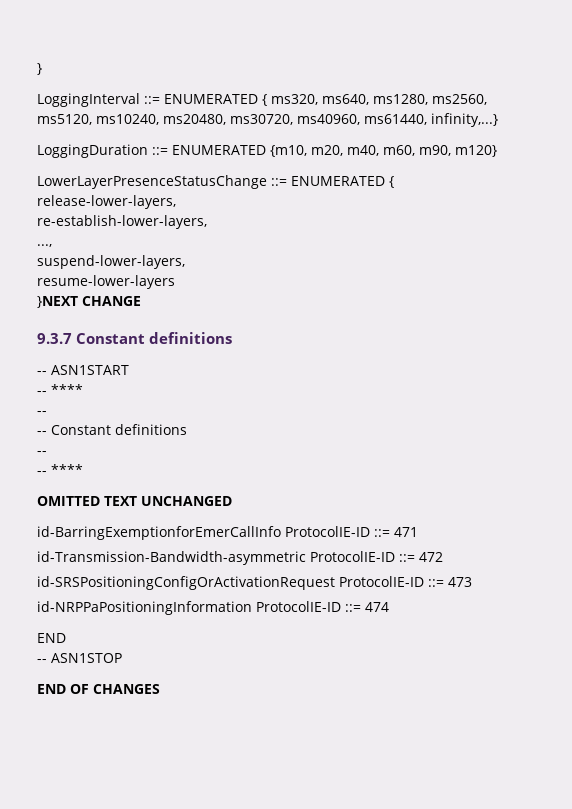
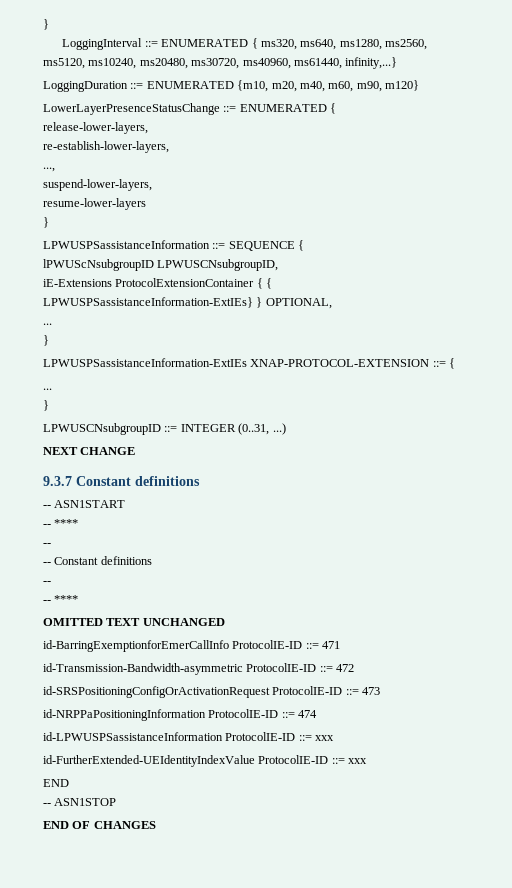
[37,296,78,308] }NEXT -> [43,217,49,228] [43,240,305,251] [43,259,279,271] [43,278,273,289] [43,297,332,309] [43,323,52,325] [43,335,49,346] [43,358,456,369] [43,388,52,390] [43,400,49,411] [43,423,286,435] [43,447,78,455] } // LPWUSPSassistanceInformation ::= SEQUENCE { // lPWUScNsubgroupID LPWUSCNsubgroupID, // iE-Extensions ProtocolExtensionContainer { { LPWUSPSassistanceInformation-ExtIEs} } OPTIONAL, // ... // } // LPWUSPSassistanceInformation-ExtIEs XNAP-PROTOCOL-EXTENSION ::= { // ... // } // LPWUSCNsubgroupID ::= INTEGER (0..31, ...) // NEXT
(389, 607) none -> [43,732,335,741] [43,755,368,767] // id-LPWUSPSassistanceInformation ProtocolIE-ID ::= xxx // id-FurtherExtended-UEIdentityIndexValue ProtocolIE-ID ::= xxx

